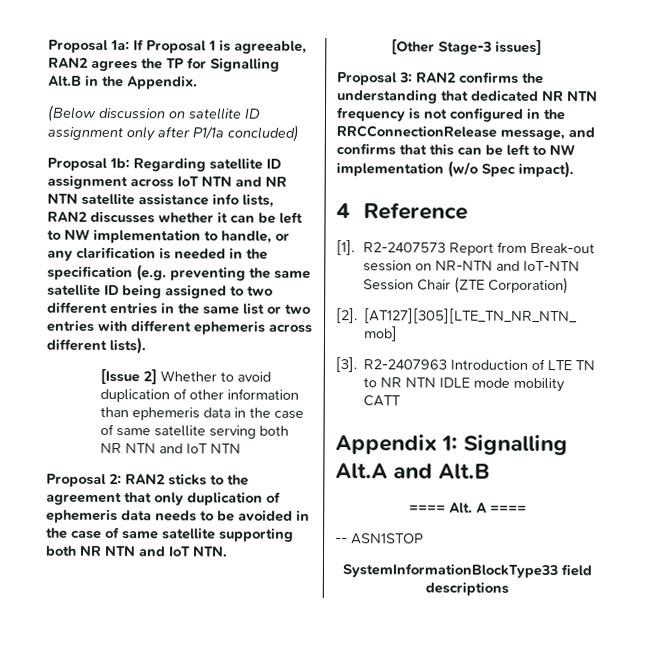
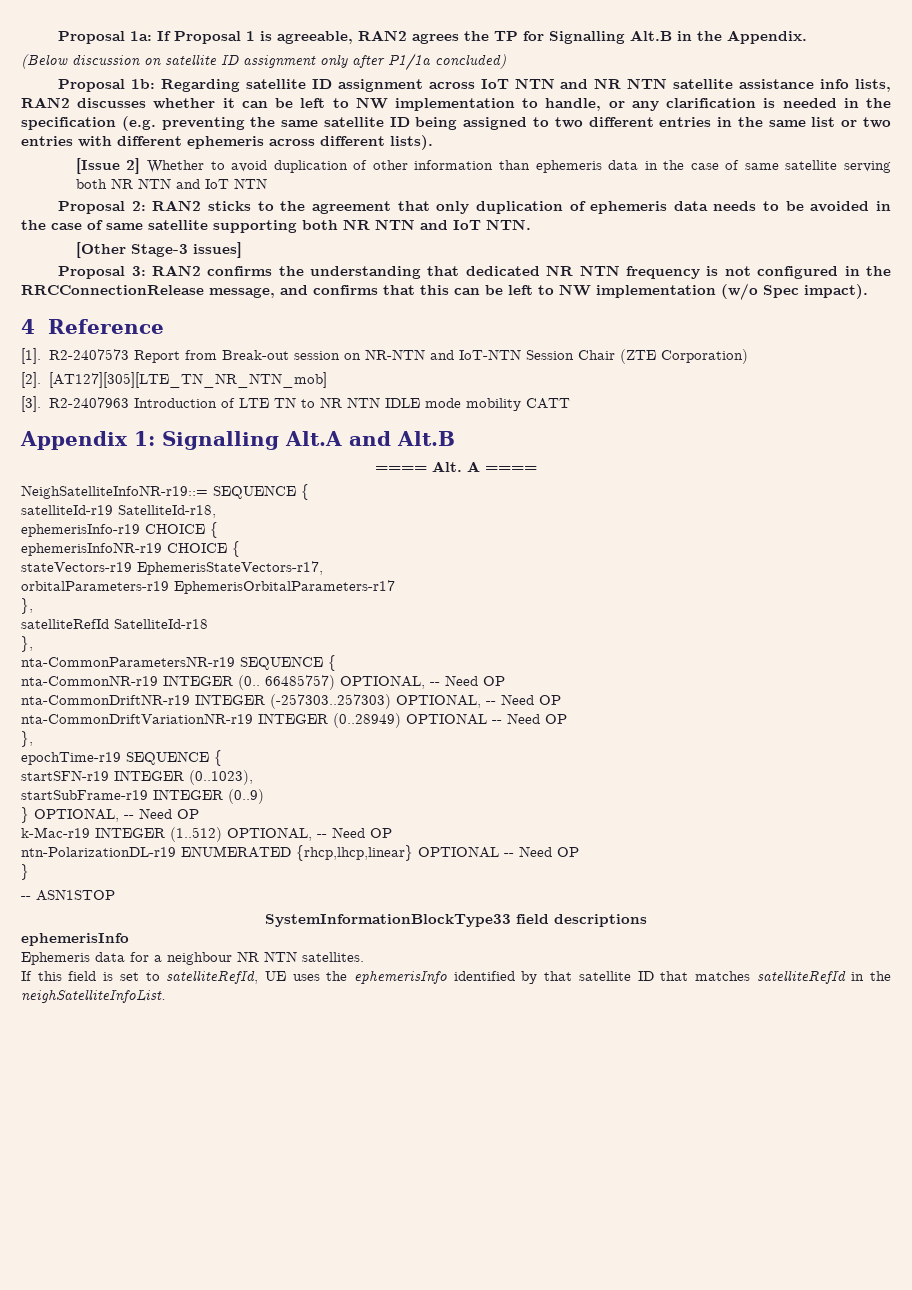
(527, 509) none -> [21,484,309,500] [21,505,216,518] [21,522,218,538] [21,541,240,557] [21,561,323,575] [21,580,395,594] [21,598,33,614] [21,619,208,629] [21,636,33,652] [21,655,336,671] [21,675,505,690] [21,694,561,709] [21,713,567,728] [21,731,33,747] [21,750,222,766] [21,770,253,785] [21,789,264,804] [21,807,199,823] [21,827,392,842] [21,845,579,861] [21,864,29,880] // NeighSatelliteInfoNR-r19::= SEQUENCE { // satelliteId-r19 SatelliteId-r18, // ephemerisInfo-r19 CHOICE { // ephemerisInfoNR-r19 CHOICE { // stateVectors-r19 EphemerisStateVectors-r17, // orbitalParameters-r19 EphemerisOrbitalParameters-r17 // }, // satelliteRefId SatelliteId-r18 // }, // nta-CommonParametersNR-r19 SEQUENCE { // nta-CommonNR-r19 INTEGER (0.. 66485757) OPTIONAL, -- Need OP // nta-CommonDriftNR-r19 INTEGER (-257303..257303) OPTIONAL, -- Need OP // nta-CommonDriftVariationNR-r19 INTEGER (0..28949) OPTIONAL -- Need OP // }, // epochTime-r19 SEQUENCE { // startSFN-r19 INTEGER (0..1023), // startSubFrame-r19 INTEGER (0..9) // } OPTIONAL, -- Need OP // k-Mac-r19 INTEGER (1..512) OPTIONAL, -- Need OP // ntn-PolarizationDL-r19 ENUMERATED {rhcp,lhcp,linear} OPTIONAL -- Need OP // }
(509, 588) none -> [21,933,129,946] [21,951,364,965] [21,970,892,984] [21,989,166,1003] // ephemerisInfo // Ephemeris data for a neighbour NR NTN satellites. // If this field is set to satelliteRefId, UE uses the ephemerisInfo identified by that satellite ID that matches satelliteRefId in the neighSatelliteInfoList.

